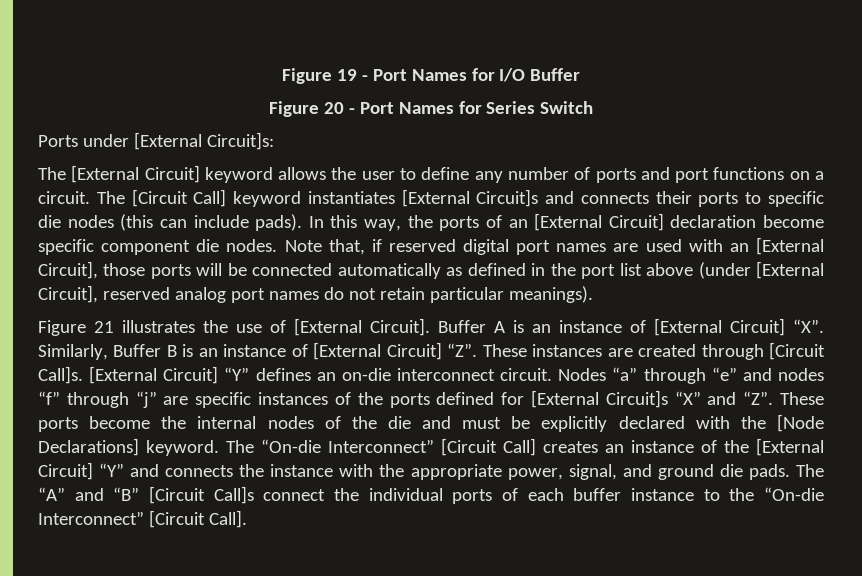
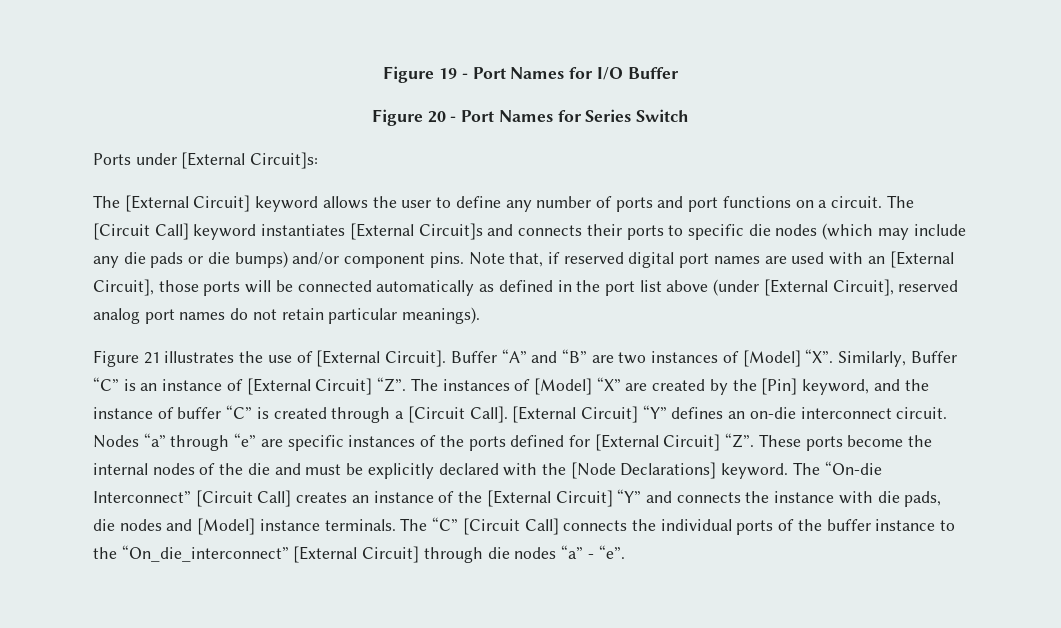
[120,213,824,231] [38,239,278,255] (this can include pads). In this way, the ports of an [External Circuit] declaration become specific component die nodes. -> [822,223,966,240] [93,251,464,268] (which may include any die pads or die bumps) and/or component pins.
[494,318,785,336] A is an instance of [External Circuit] -> [501,349,801,367] “A” and “B” are two instances of [Model]
[166,345,177,357] B -> [93,377,119,391] “C”
[482,342,826,360] [38,366,83,384] These instances are created through [Circuit Call]s. -> [410,377,929,395] [93,405,508,423] The instances of [Model] “X” are created by the [Pin] keyword, and the instance of buffer “C” is created through a [Circuit Call].
[742,368,824,381] [38,391,157,408] and nodes “f” through “j” -> (257, 440) none
[605,390,737,408] Circuit]s “X” and -> [663,434,721,451] Circuit]
[379,464,825,480] [38,486,326,504] the appropriate power, signal, and ground die pads. The “A” and “B” [Circuit Call]s connect -> [877,491,942,507] [93,517,628,535] die pads, die nodes and [Model] instance terminals. The “C” [Circuit Call] connects
[527,488,564,501] each -> [797,519,822,531] the
[763,487,824,501] [38,510,247,528] “On-die Interconnect” [Circuit Call]. -> [121,545,625,563] “On_die_interconnect” [External Circuit] through die nodes “a” - “e”.

